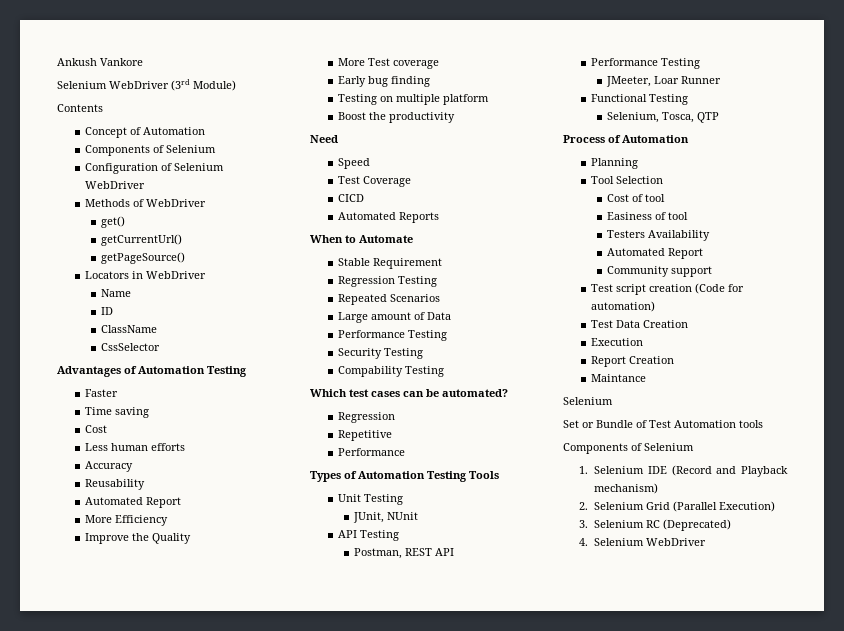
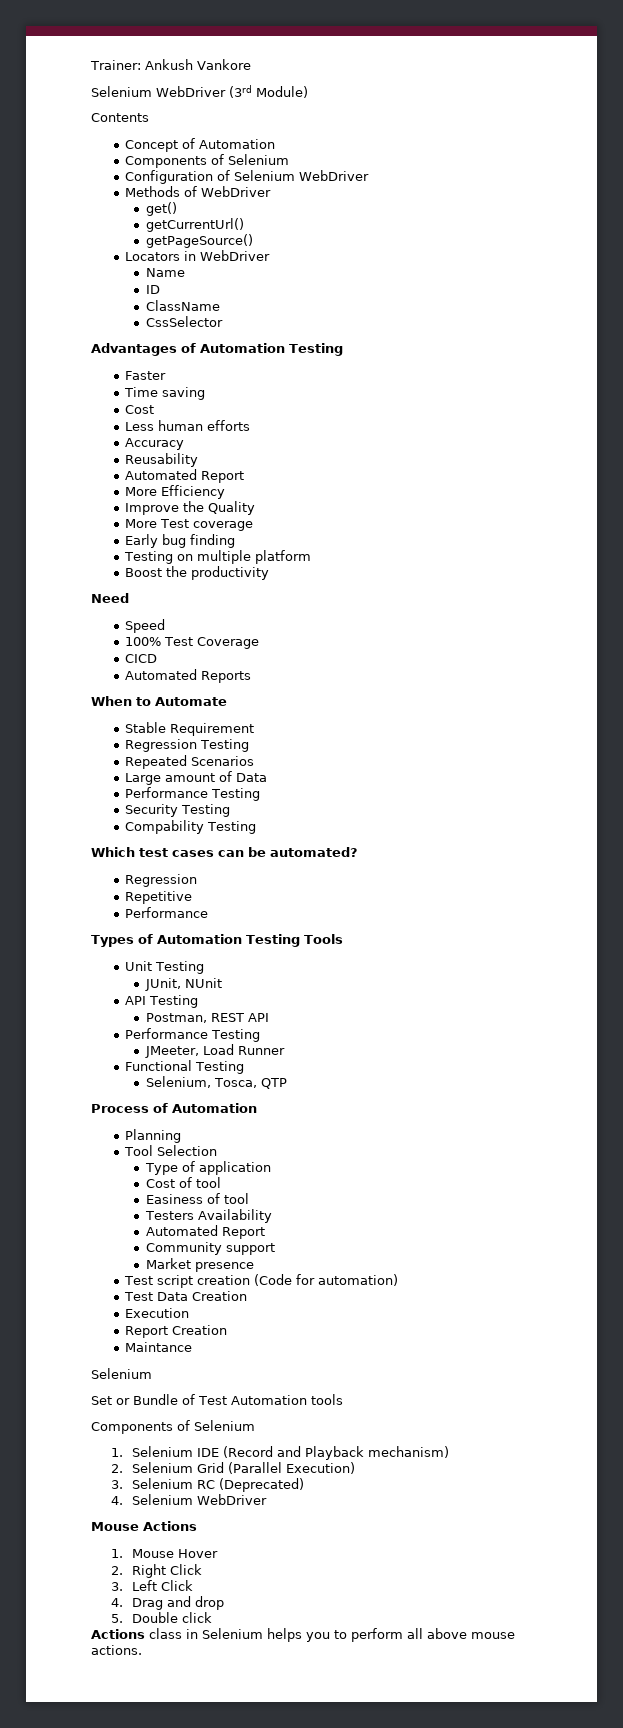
(57, 62) none -> [90,60,141,70] Trainer:
(370, 163) none -> [125,637,162,646] 100%
[653,76,679,84] Loar -> [202,1044,234,1055] Load
(663, 180) none -> [144,1161,271,1175] // Type of application
(712, 271) none -> [145,1258,254,1272] // Market presence
(707, 542) none -> [91,1521,197,1531] [111,1549,218,1558] [111,1564,202,1578] [111,1580,193,1591] [111,1596,224,1610] [111,1612,212,1623] [91,1628,515,1642] [91,1645,142,1655] // Mouse Actions // 1. Mouse Hover // 2. Right Click // 3. Left Click // 4. Drag and drop // 5. Double click // Actions class in Selenium helps you to perform all above mouse actions.

